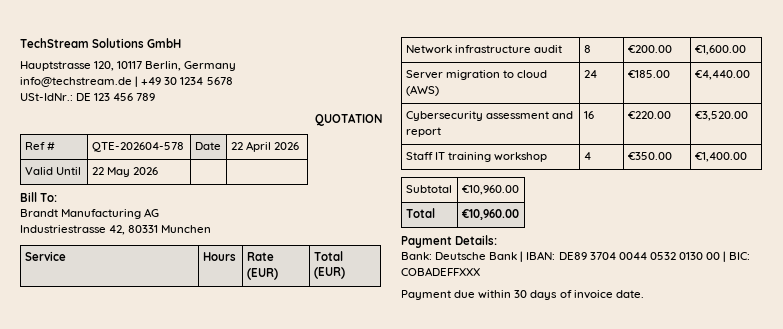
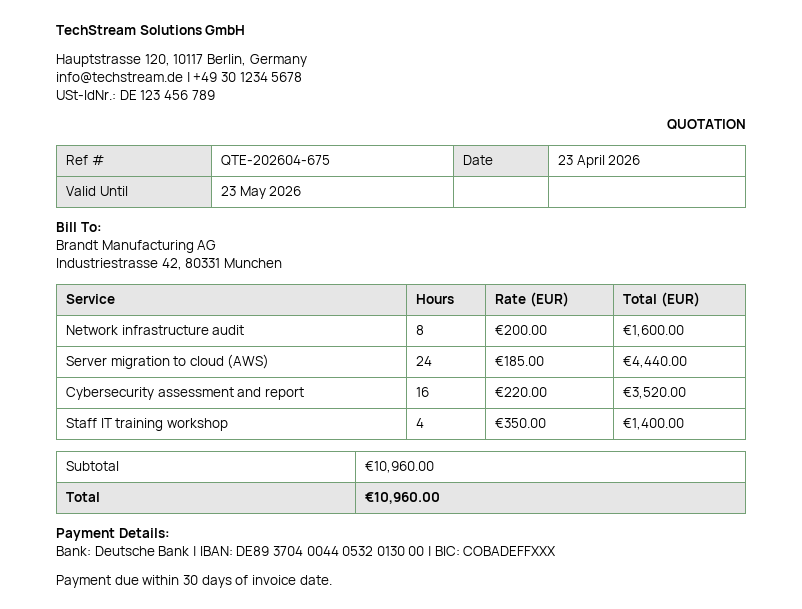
[91,142,184,152] QTE-202604-578 -> [220,155,330,166] QTE-202604-675
[230,142,243,150] 22 -> [557,155,573,165] 23
[91,167,104,175] 22 -> [220,186,236,196] 23

